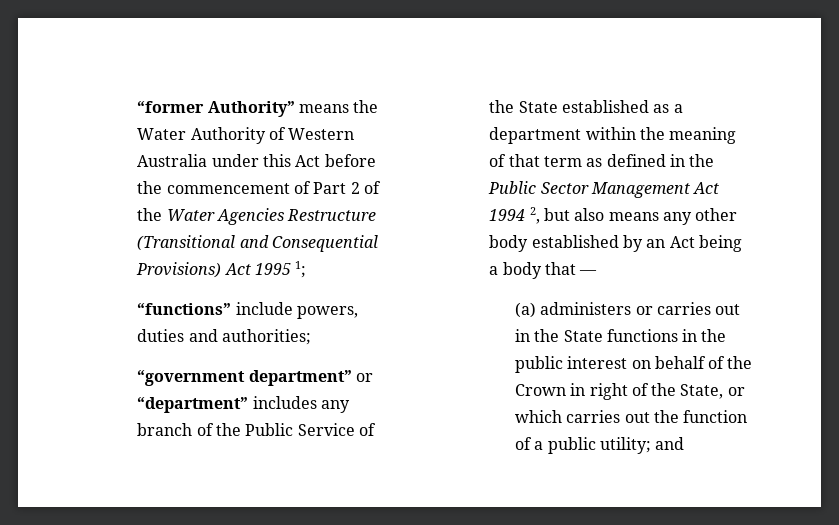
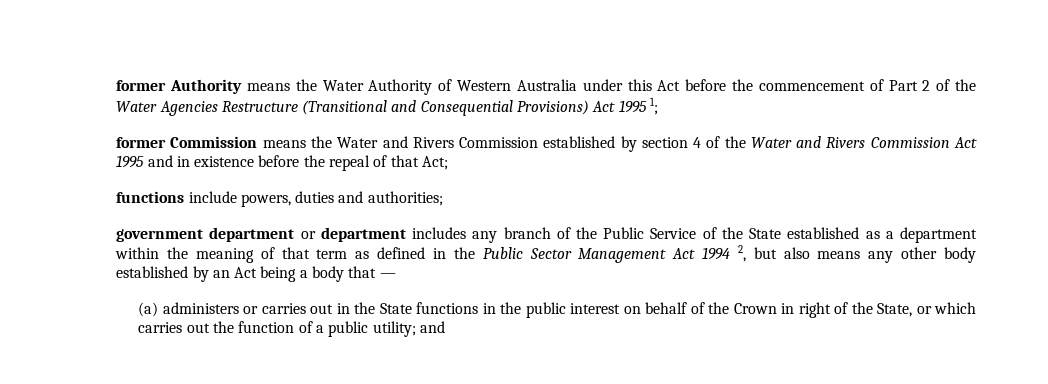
[137,100,295,117] “former Authority” -> [116,79,243,94] former Authority
[137,302,232,315] “functions” -> [116,136,978,152] [116,155,449,171] [116,191,185,203] former Commission means the Water and Rivers Commission established by section 4 of the Water and Rivers Commission Act 1995 and in existence before the repeal of that Act; // functions
[137,369,373,386] [137,396,249,413] “government department” or “department” -> [116,227,406,242] government department or department

